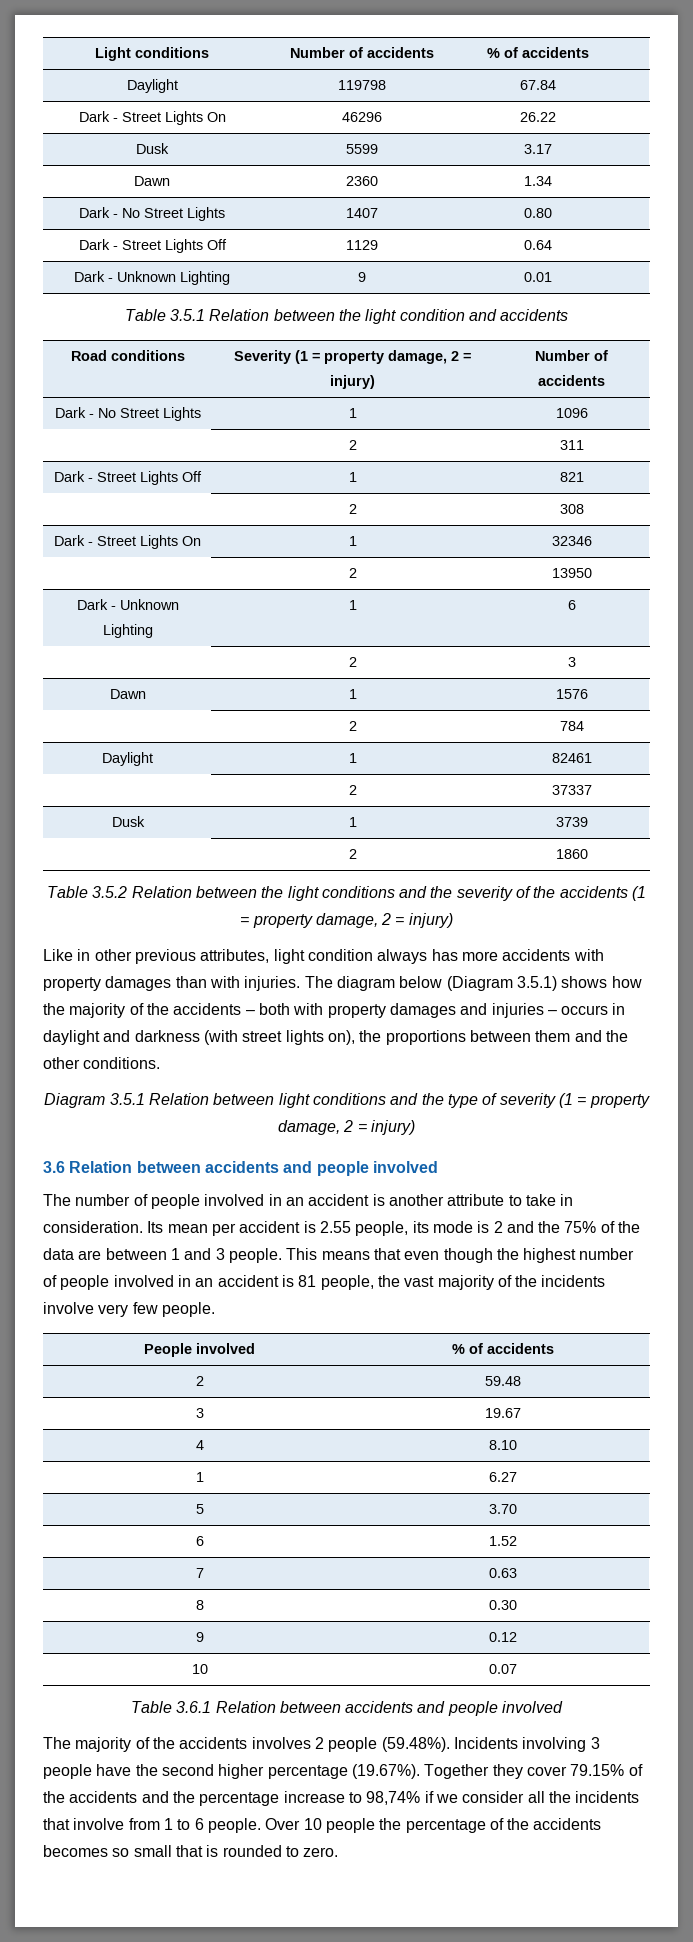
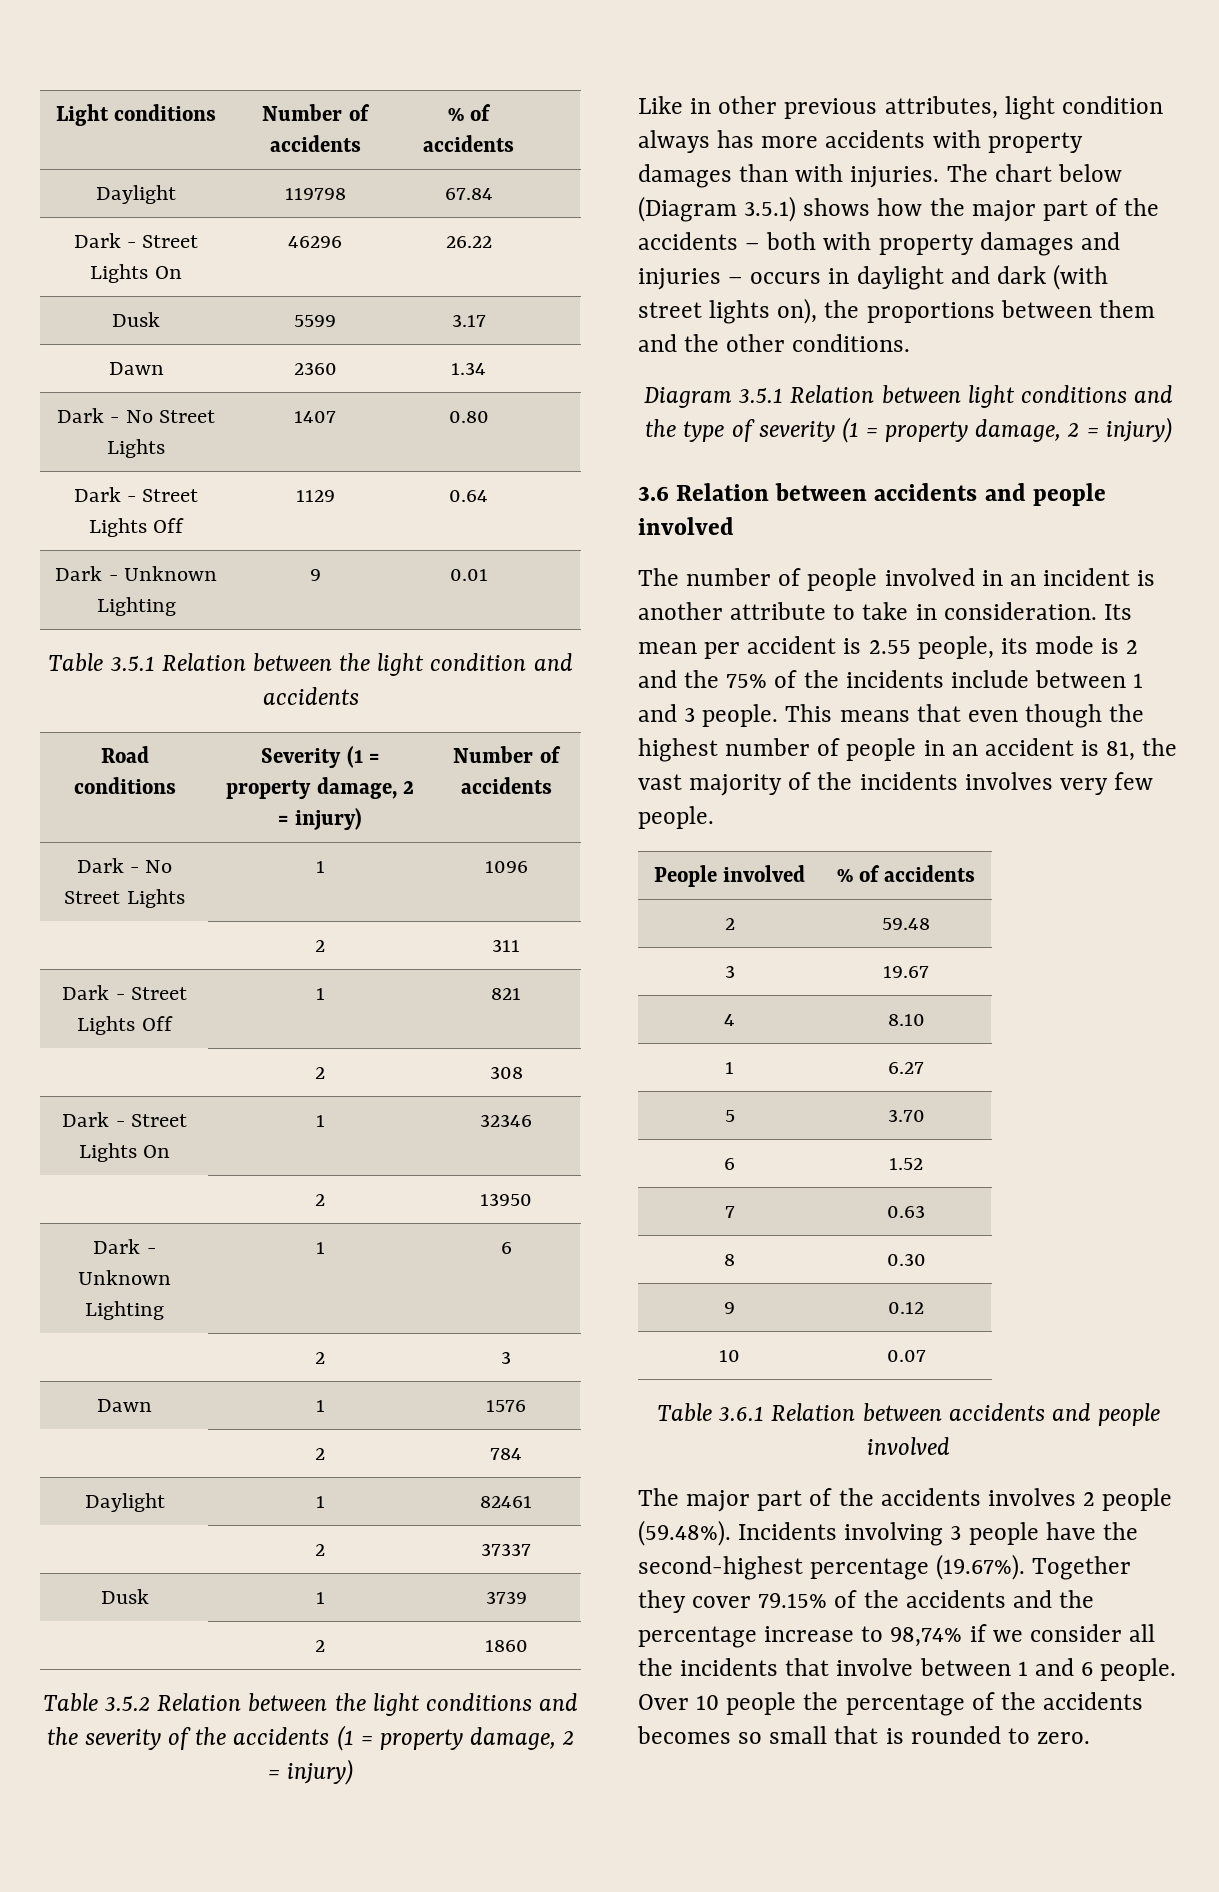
[336,976,395,991] diagram -> [994,164,1052,182] chart
[69,1003,126,1018] majority -> [971,200,1088,222] major part
[134,1030,200,1042] darkness -> [996,266,1046,284] dark
[308,1194,370,1206] accident -> [1043,568,1131,586] incident
[43,1248,102,1260] data are -> [845,670,1029,688] incidents include
[113,1275,374,1290] involved in an accident is 81 people, -> [923,738,1136,761] in an accident is 81,
[43,1302,94,1314] involve -> [964,772,1053,790] involves
[75,1737,132,1752] majority -> [686,1490,803,1512] major part
[161,1764,265,1779] second higher -> [638,1556,803,1580] second-highest
[128,1818,191,1830] from 1 to -> [919,1658,1074,1676] between 1 and

